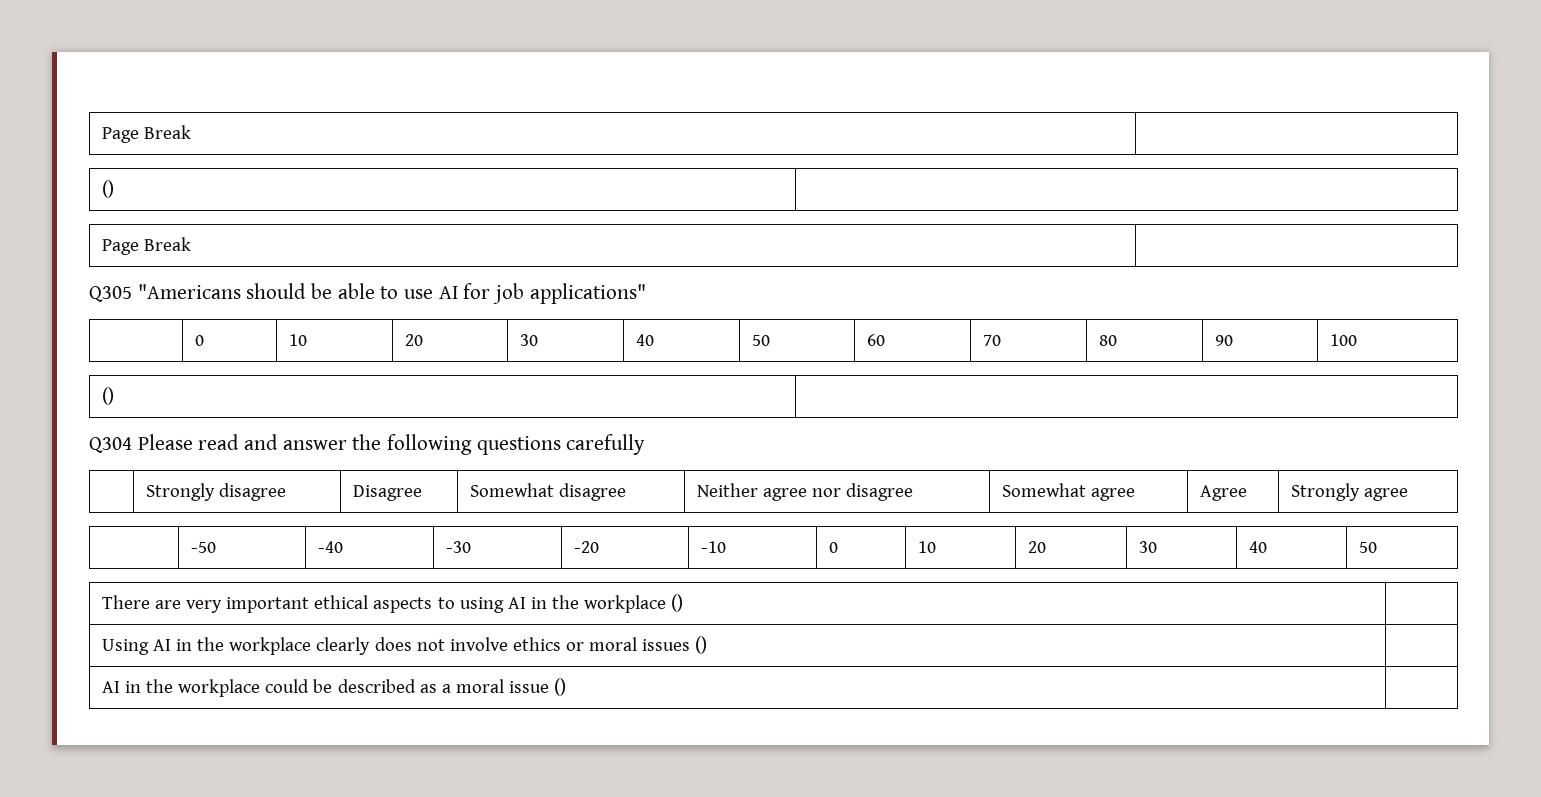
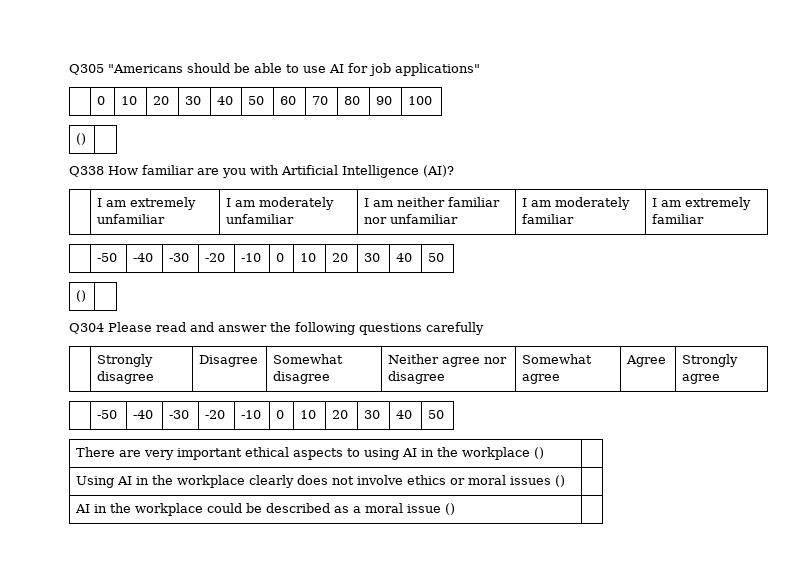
[101,125,191,143] [101,180,114,198] [101,237,191,255] Page Break | // () | // Page Break | // -> (69, 69) none
(114, 396) none -> [69,165,454,178] [97,197,197,210] [97,214,166,224] [226,197,335,210] [226,214,295,224] [364,197,501,207] [364,214,459,224] [522,197,631,210] [522,214,575,224] [652,197,752,210] [652,214,705,224] [97,253,118,262] [133,253,154,262] [169,253,190,262] [205,253,226,262] [241,253,262,262] [276,253,285,262] [300,253,317,262] [332,253,349,262] [364,253,381,262] [396,253,413,262] [428,253,445,262] [76,290,87,302] // Q338 How familiar are you with Artificial Intelligence (AI)? // | I am extremely unfamiliar | I am moderately unfamiliar | I am neither familiar nor unfamiliar | I am moderately familiar | I am extremely familiar // | -50 | -40 | -30 | -20 | -10 | 0 | 10 | 20 | 30 | 40 | 50 // () |

